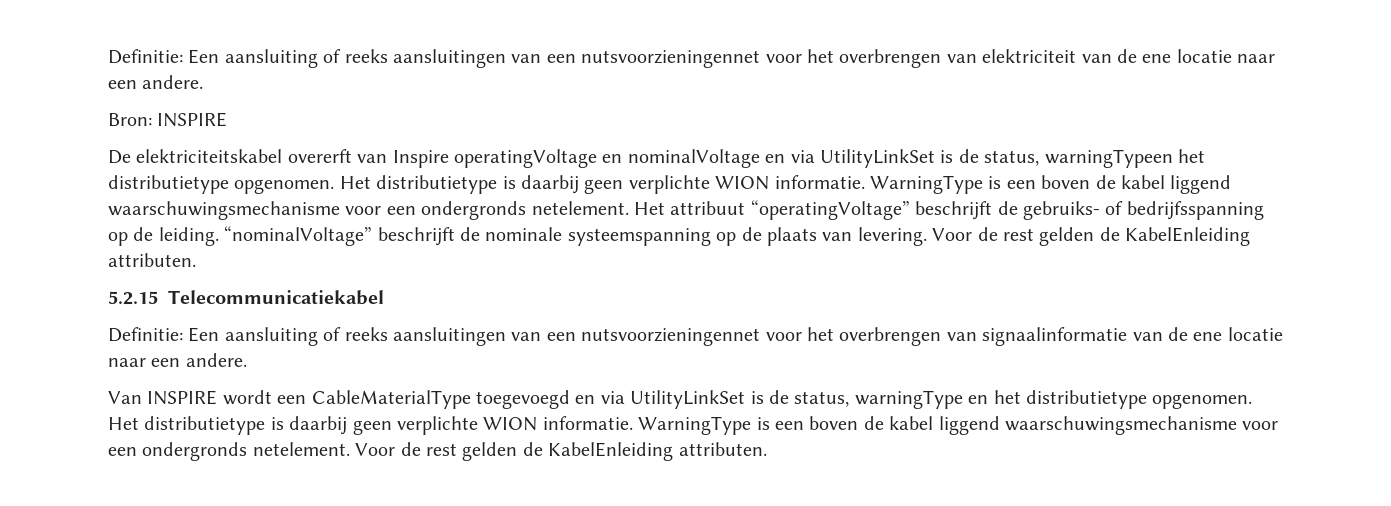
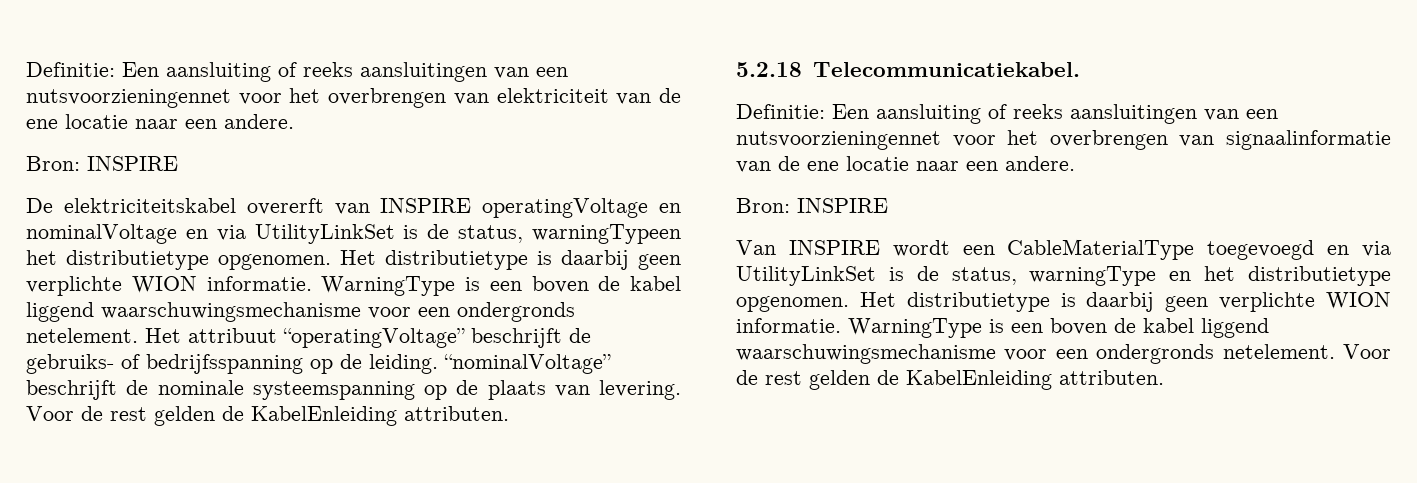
[392,150,449,168] Inspire -> [380,198,472,213] INSPIRE
[108,290,384,305] 5.2.15 Telecommunicatiekabel -> [736,62,1080,77] 5.2.18 Telecommunicatiekabel.
(247, 360) none -> [736,198,888,213] // Bron: INSPIRE

